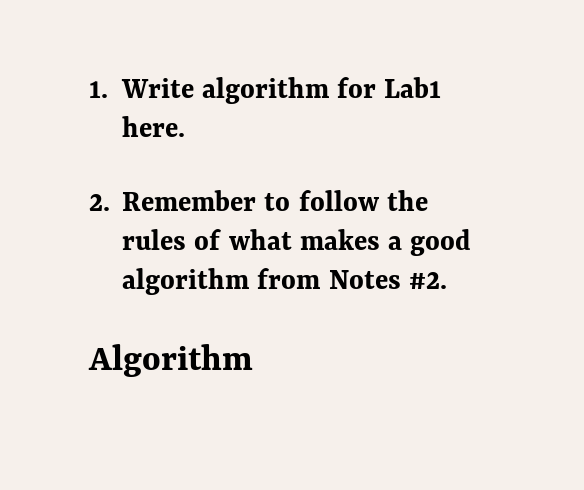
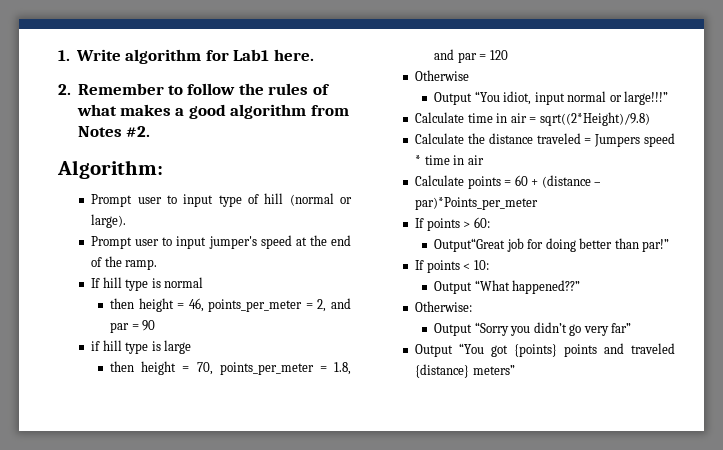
[88,344,253,377] Algorithm -> [57,160,163,179] [91,193,352,207] [91,214,127,228] [91,235,352,249] [91,256,158,270] [91,277,204,291] [110,298,351,312] [110,320,156,333] [91,340,192,354] [110,361,351,375] [434,49,508,63] [415,70,470,81] [434,91,669,105] [415,112,650,126] [415,133,675,147] [415,155,484,165] [415,175,602,189] [415,197,539,210] [415,217,490,231] [434,238,670,252] [415,260,489,273] [434,280,581,294] [415,301,473,312] [434,322,632,336] [415,343,675,357] [415,364,515,378] Algorithm: // Prompt user to input type of hill (normal or large). // Prompt user to input jumper's speed at the end of the ramp. // If hill type is normal // then height = 46, points_per_meter = 2, and par = 90 // if hill type is large // then height = 70, points_per_meter = 1.8, and par = 120 // Otherwise // Output “You idiot, input normal or large!!!” // Calculate time in air = sqrt((2*Height)/9.8) // Calculate the distance traveled = Jumpers speed * time in air // Calculate points = 60 + (distance – par)*Points_per_meter // If points > 60: // Output“Great job for doing better than par!” // If points < 10: // Output “What happened??” // Otherwise: // Output “Sorry you didn’t go very far” // Output “You got {points} points and traveled {distance} meters”

